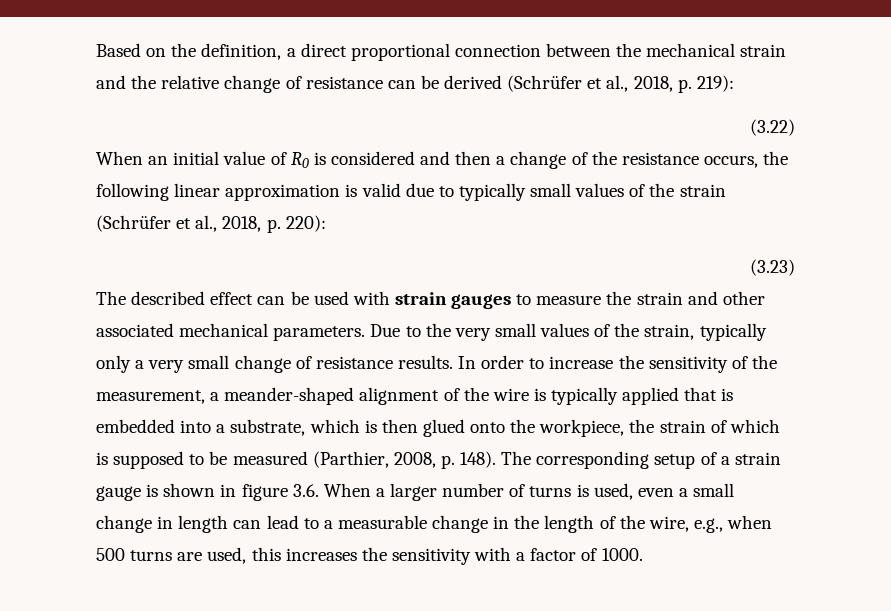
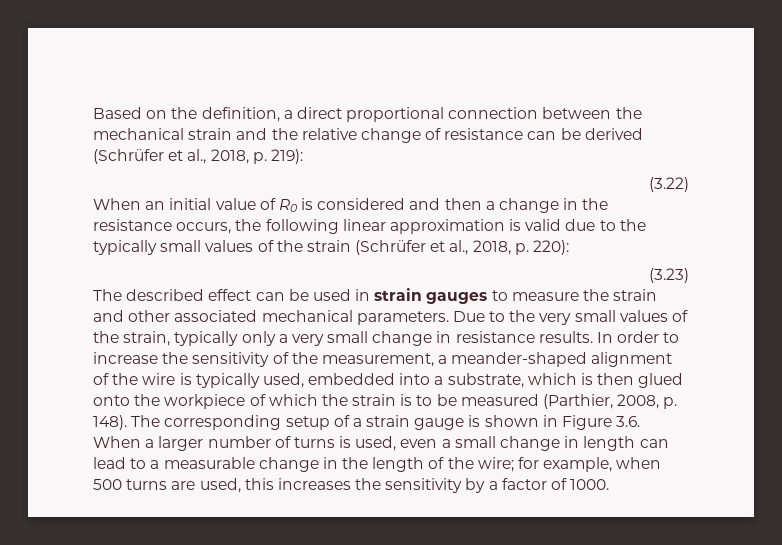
[571,152,588,165] of -> [563,198,579,210] in
(454, 191) none -> [619,219,646,231] the
[352,291,390,305] with -> [355,289,371,301] in
[295,356,312,369] of -> [436,331,452,343] in
[622,387,734,405] applied that is -> [262,373,304,388] used,
[539,419,780,437] [96,451,185,469] workpiece, the strain of which is supposed -> [164,394,413,409] workpiece of which the strain is
[241,484,288,501] figure -> [562,415,613,430] Figure
[648,516,723,533] wire, e.g., -> [477,457,613,472] wire; for example,
[474,547,512,561] with -> [465,478,486,493] by

